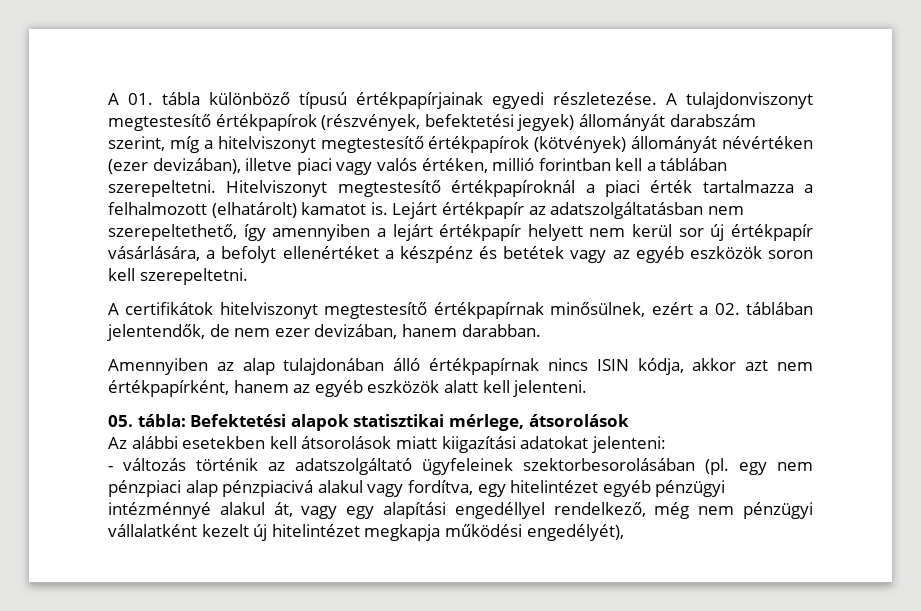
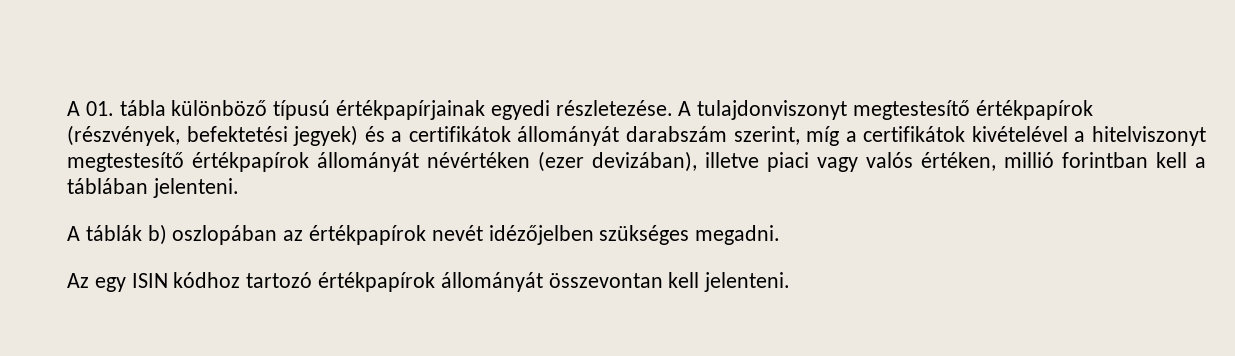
(575, 122) none -> [364,126,511,142] és a certifikátok
(213, 144) none -> [863,126,1086,142] certifikátok kivételével a
[534,136,627,153] (kötvények) -> (309, 162) none
[108,180,813,197] [108,202,744,219] [108,224,813,241] [108,246,813,263] [108,268,248,285] [108,302,813,319] [107,324,541,341] [108,358,814,375] [108,380,588,397] [108,414,629,431] [108,436,666,453] [108,458,813,475] [108,480,726,497] [108,502,813,519] [108,524,624,541] szerepeltetni. Hitelviszonyt megtestesítő értékpapíroknál a piaci érték tartalmazza a felhalmozott (elhatárolt) kamatot is. Lejárt értékpapír az adatszolgáltatásban nem szerepeltethető, így amennyiben a lejárt értékpapír helyett nem kerül sor új értékpapír vásárlására, a befolyt ellenértéket a készpénz és betétek vagy az egyéb eszközök soron kell szerepeltetni. // A certifikátok hitelviszonyt megtestesítő értékpapírnak minősülnek, ezért a 02. táblában jelentendők, de nem ezer devizában, hanem darabban. // Amennyiben az alap tulajdonában álló értékpapírnak nincs ISIN kódja, akkor azt nem értékpapírként, hanem az egyéb eszközök alatt kell jelenteni. // 05. tábla: Befektetési alapok statisztikai mérlege, átsorolások // Az alábbi esetekben kell átsorolások miatt kiigazítási adatokat jelenteni: // - változás történik az adatszolgáltató ügyfeleinek szektorbesorolásában (pl. egy nem pénzpiaci alap pénzpiacivá alakul vagy fordítva, egy hitelintézet egyéb pénzügyi intézménnyé alakul át, vagy egy alapítási engedéllyel rendelkező, még nem pénzügyi vállalatként kezelt új hitelintézet megkapja működési engedélyét), -> [152,178,239,198] [67,224,781,245] [67,272,791,292] jelenteni. // A táblák b) oszlopában az értékpapírok nevét idézőjelben szükséges megadni. // Az egy ISIN kódhoz tartozó értékpapírok állományát összevontan kell jelenteni.

